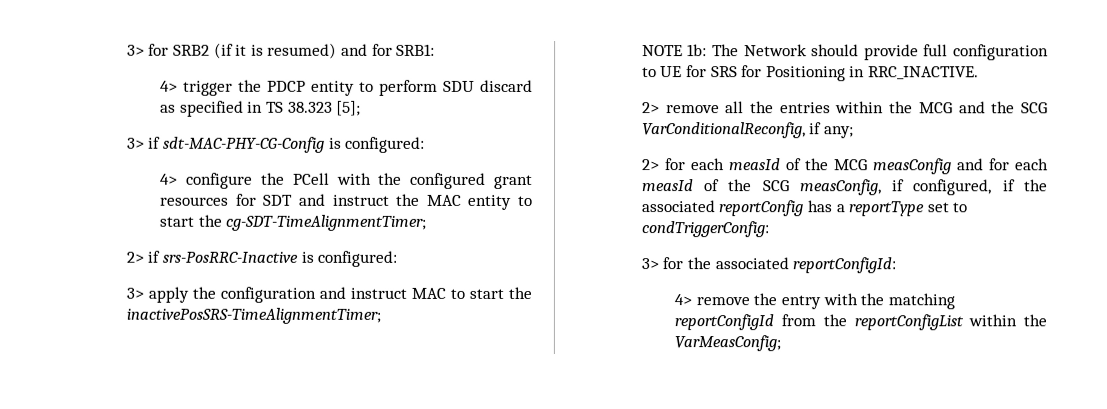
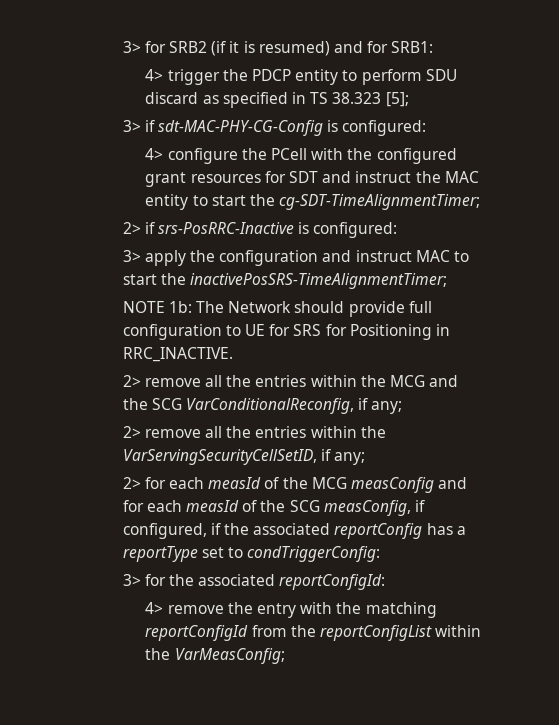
(855, 132) none -> [122,426,386,438] [122,449,365,465] // 2> remove all the entries within the VarServingSecurityCellSetID, if any;

